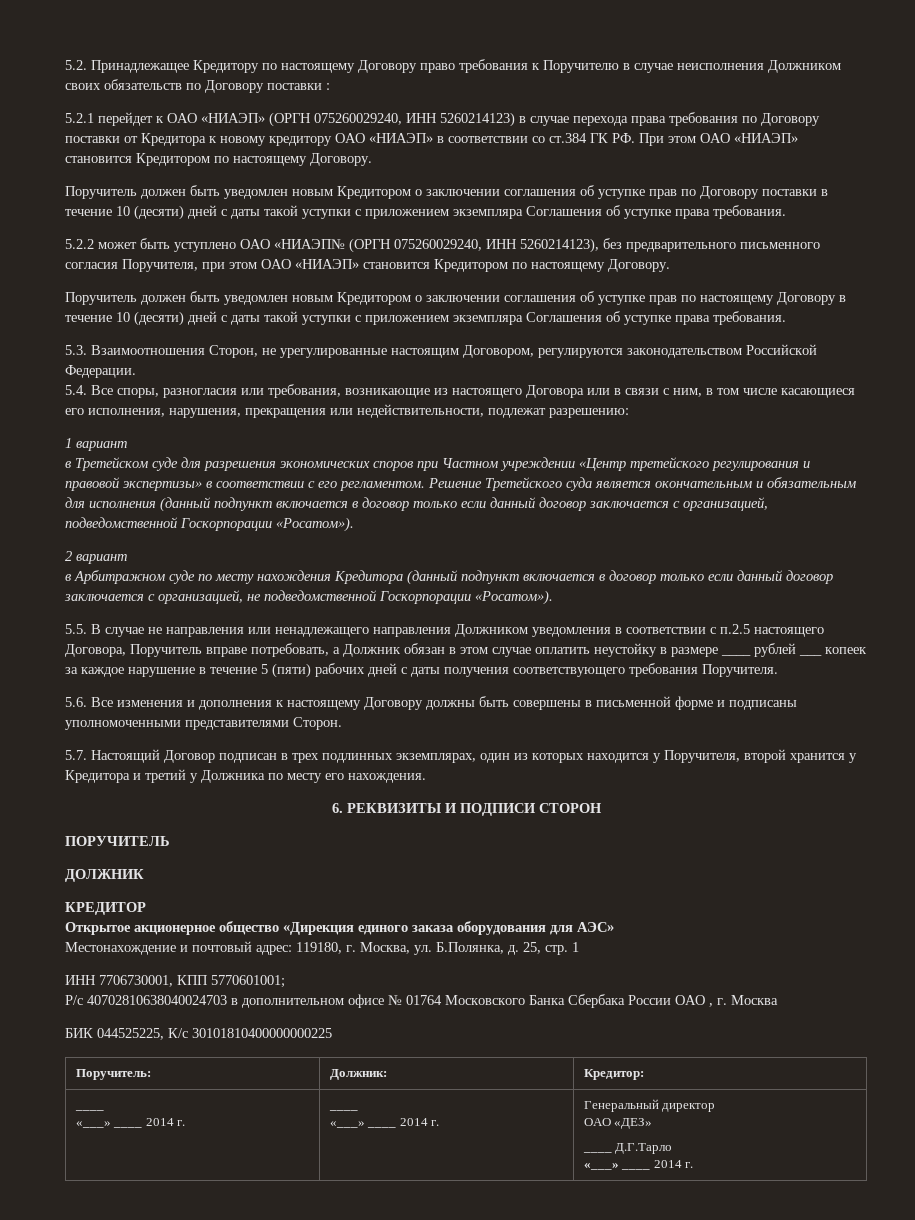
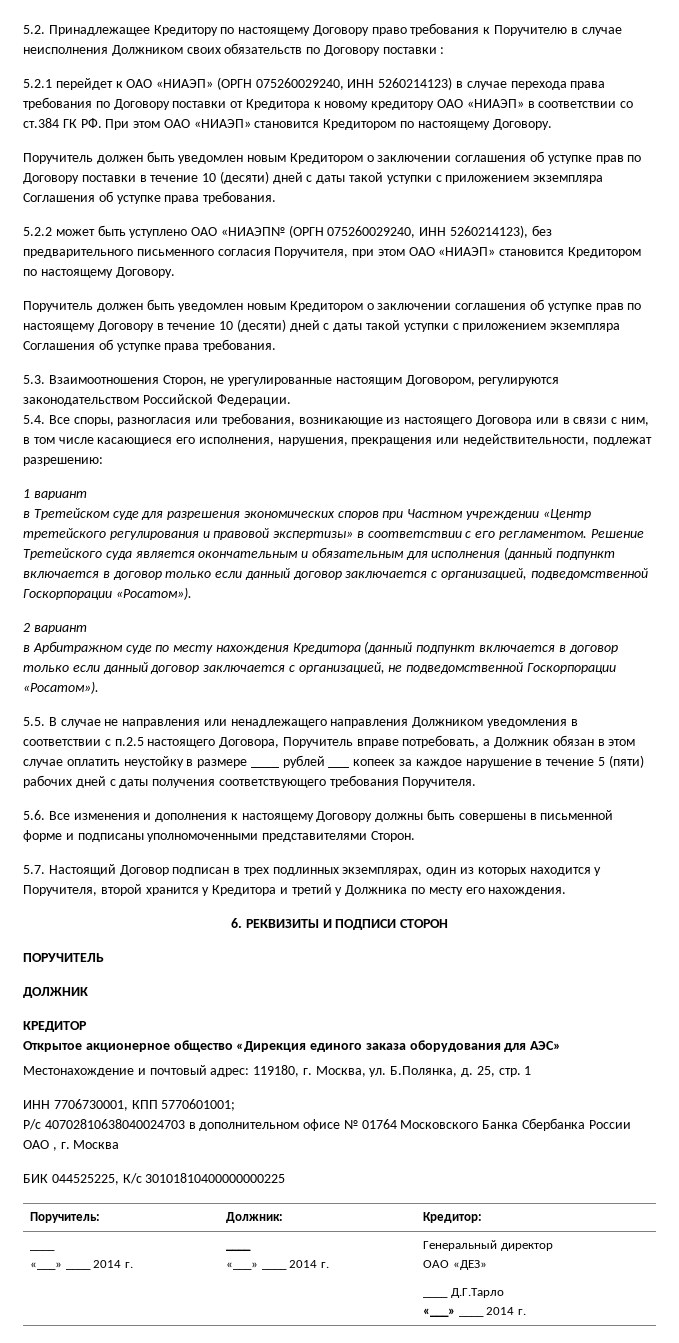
[568,994,625,1008] Сбербака -> [522,1118,586,1131] Сбербанка

